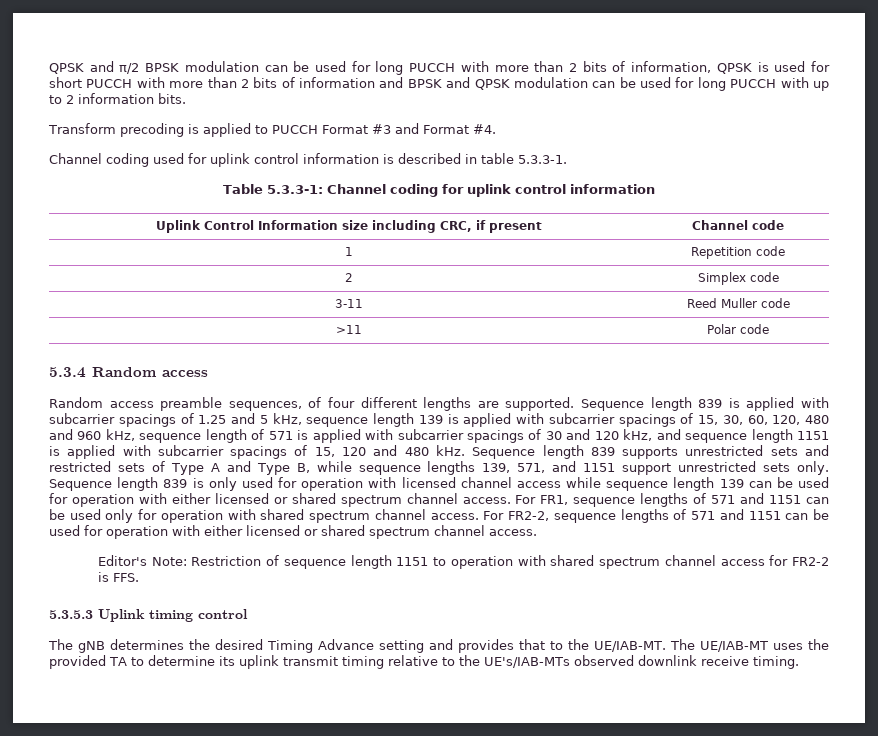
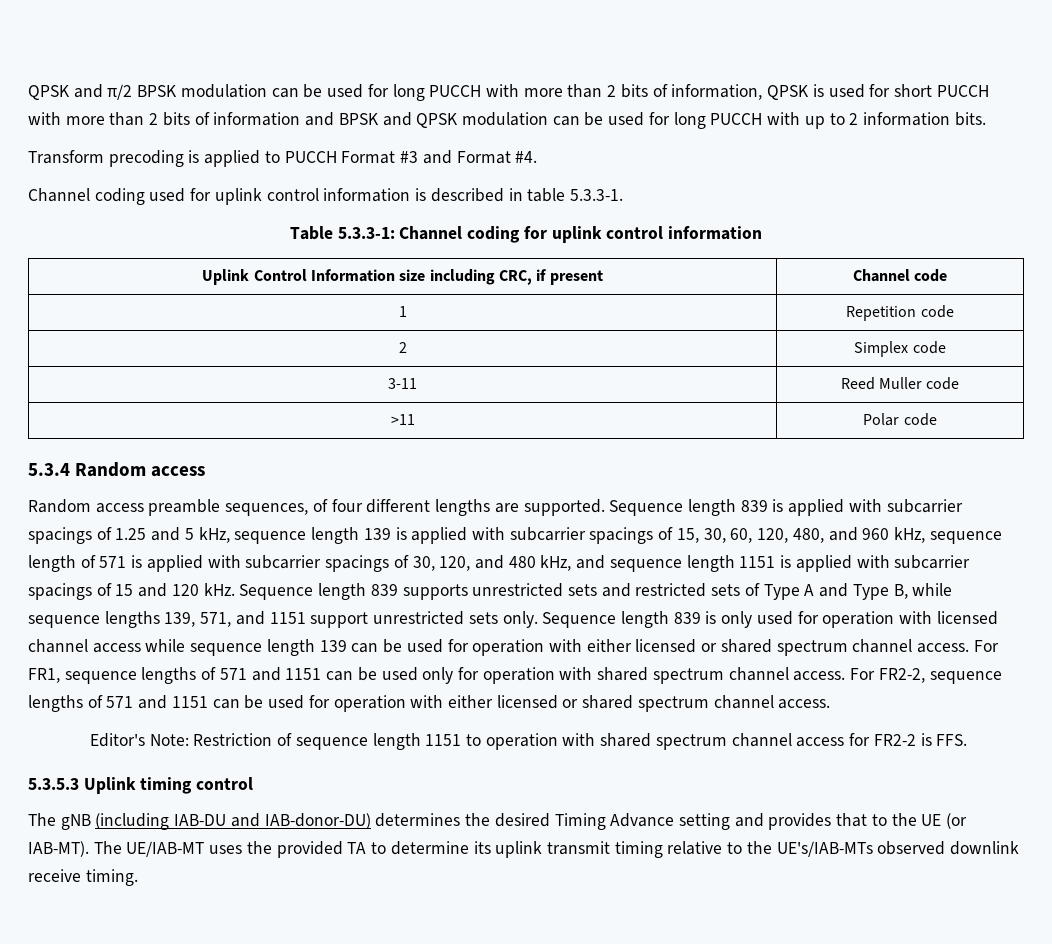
[805,415,829,424] 480 -> [792,528,824,543] 480,
[545,429,619,440] 30 and 120 -> [412,555,536,571] 30, 120, and 480
[314,445,429,457] 15, 120 and 480 -> [115,583,199,597] 15 and 120
(106, 647) none -> [95,813,371,830] (including IAB-DU and IAB-donor-DU)
[594,641,667,652] UE/IAB-MT. -> [921,813,968,829] [28,841,89,857] UE (or IAB-MT).

